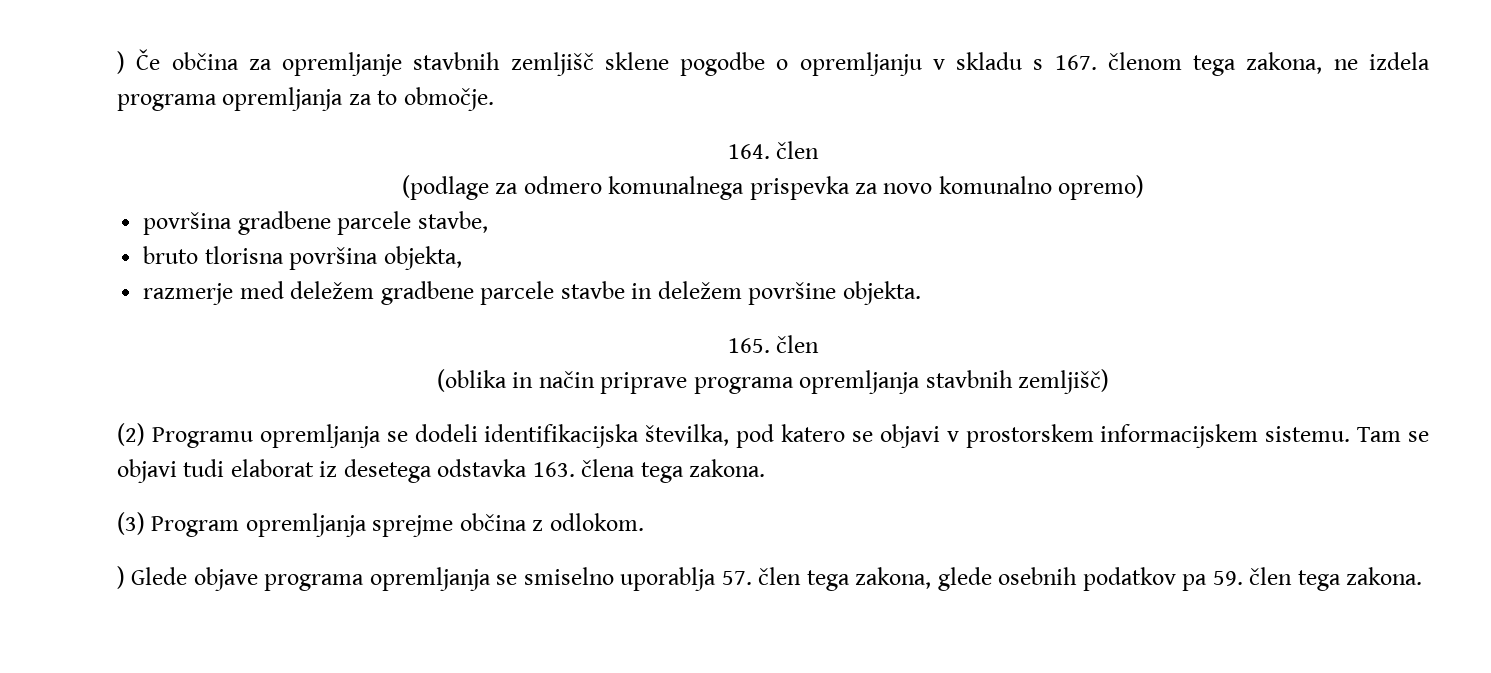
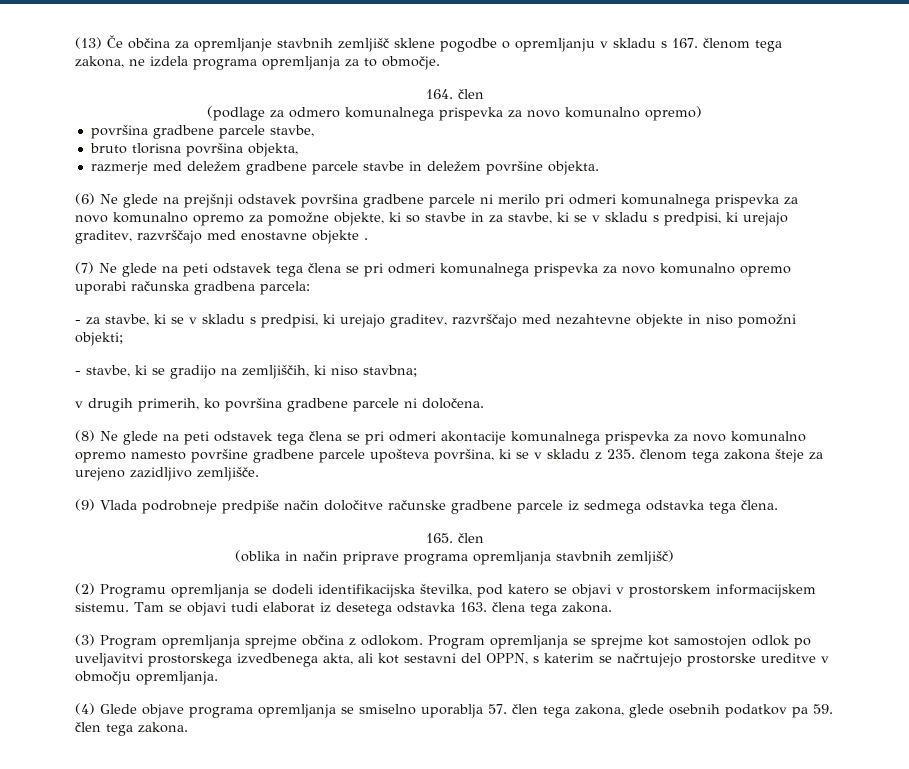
[117,51,125,74] ) -> [75,37,102,49] (13)
(921, 293) none -> [75,193,798,208] [75,212,788,226] [75,229,368,244] [75,262,791,277] [75,281,310,295] [75,313,796,328] [75,332,123,346] [75,364,417,379] [75,397,484,412] [75,430,806,445] [75,448,823,463] [75,466,259,481] [75,499,778,514] // (6) Ne glede na prejšnji odstavek površina gradbene parcele ni merilo pri odmeri komunalnega prispevka za novo komunalno opremo za pomožne objekte, ki so stavbe in za stavbe, ki se v skladu s predpisi, ki urejajo graditev, razvrščajo med enostavne objekte . // (7) Ne glede na peti odstavek tega člena se pri odmeri komunalnega prispevka za novo komunalno opremo uporabi računska gradbena parcela: // - za stavbe, ki se v skladu s predpisi, ki urejajo graditev, razvrščajo med nezahtevne objekte in niso pomožni objekti; // - stavbe, ki se gradijo na zemljiščih, ki niso stavbna; // v drugih primerih, ko površina gradbene parcele ni določena. // (8) Ne glede na peti odstavek tega člena se pri odmeri akontacije komunalnega prispevka za novo komunalno opremo namesto površine gradbene parcele upošteva površina, ki se v skladu z 235. členom tega zakona šteje za urejeno zazidljivo zemljišče. // (9) Vlada podrobneje predpiše način določitve računske gradbene parcele iz sedmega odstavka tega člena.
[117,566,125,589] // ) -> [428,635,811,649] [75,653,829,667] [75,671,218,685] [75,703,95,715] Program opremljanja se sprejme kot samostojen odlok po uveljavitvi prostorskega izvedbenega akta, ali kot sestavni del OPPN, s katerim se načrtujejo prostorske ureditve v območju opremljanja. // (4)

